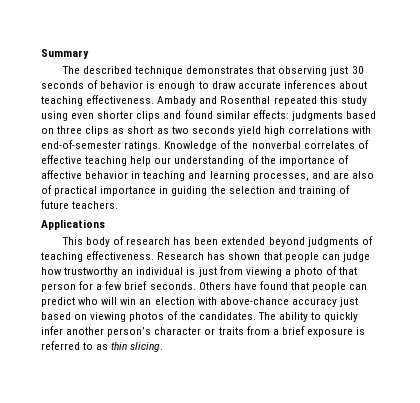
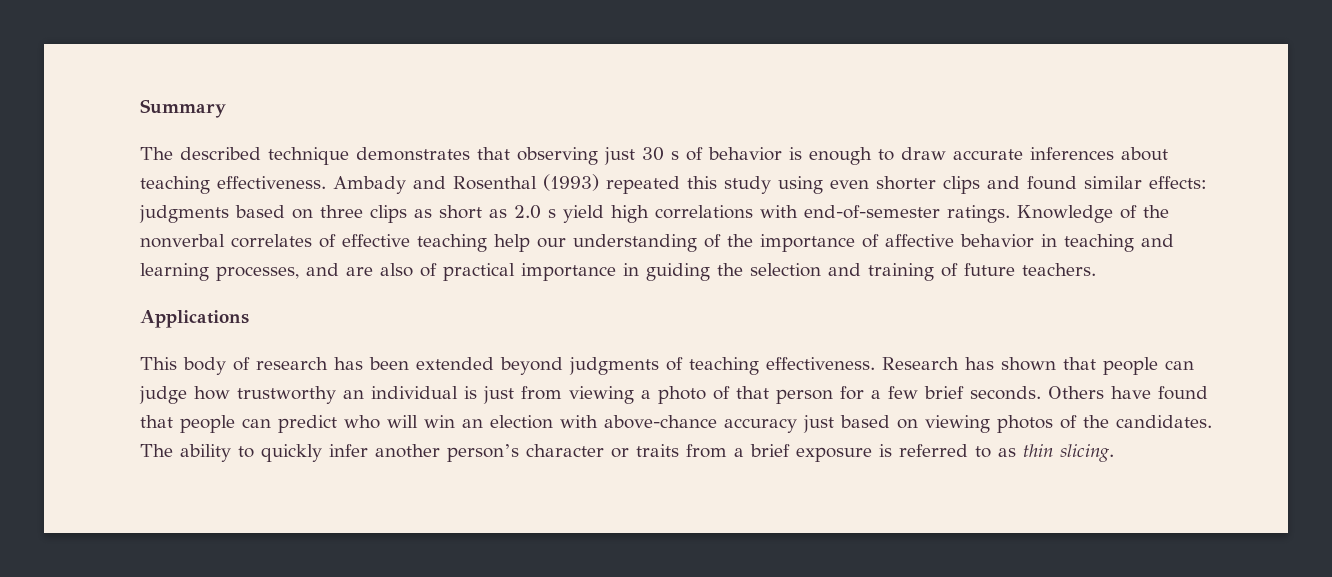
[41,81,84,89] seconds -> [671,151,679,160] s
(271, 100) none -> [543,174,599,191] (1993)
[171,126,235,134] two seconds -> [514,205,556,219] 2.0 s

